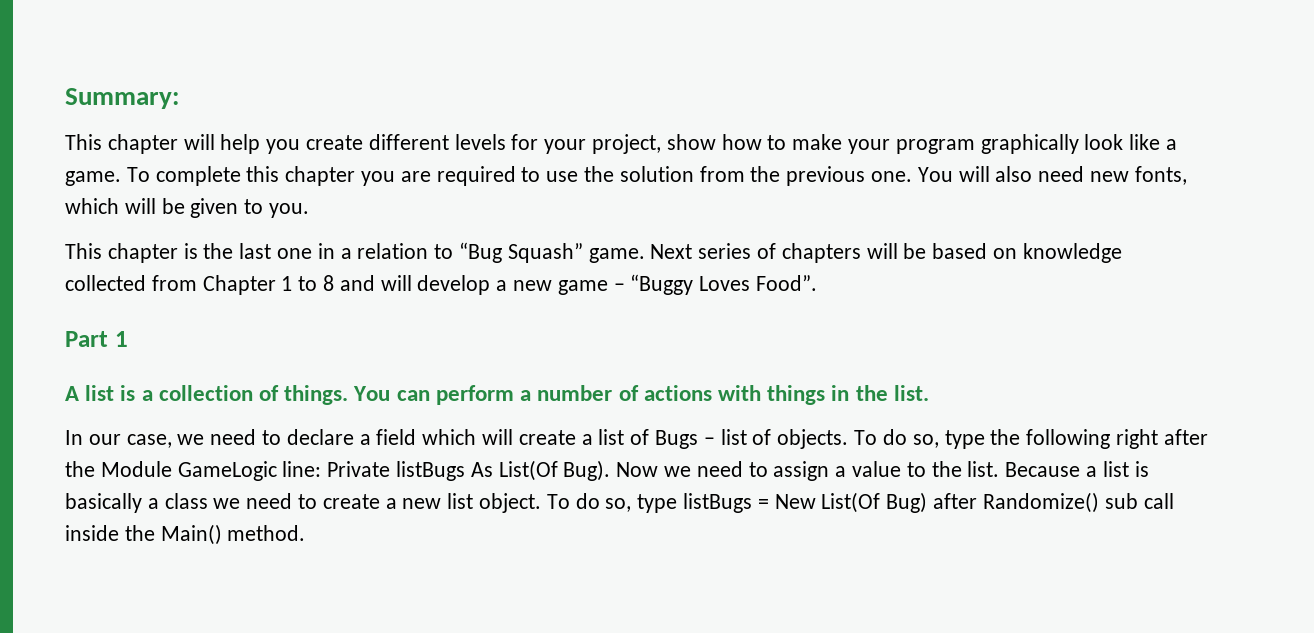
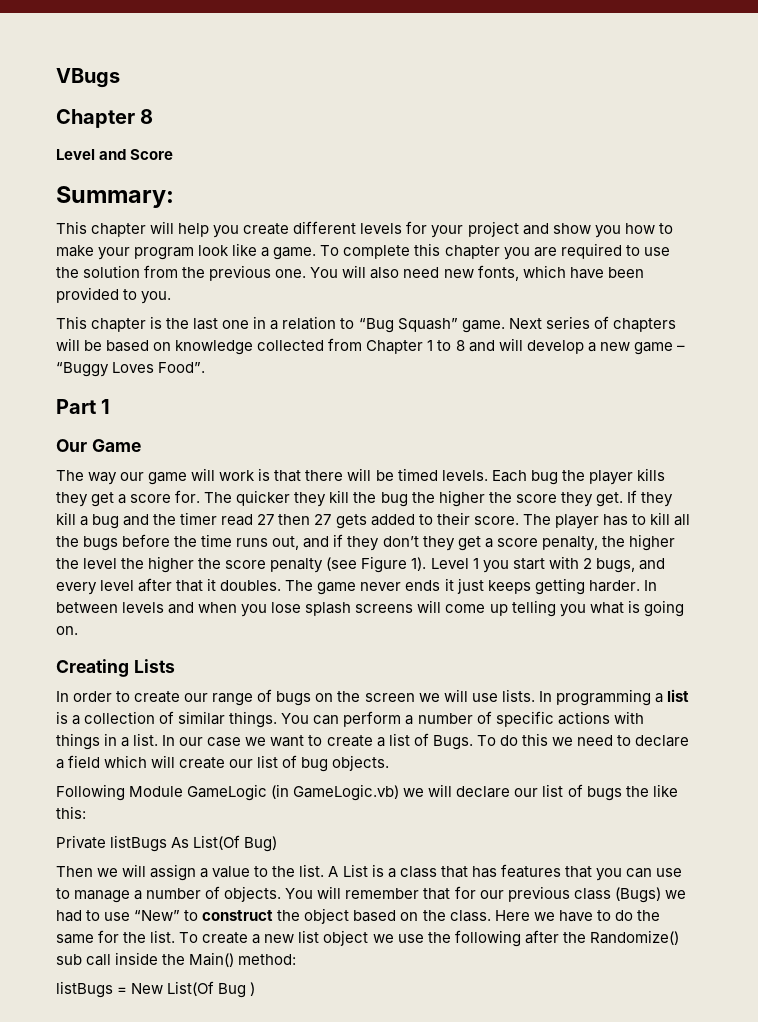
(65, 98) none -> [56,68,120,88] [56,109,154,128] [56,149,174,160] VBugs // Chapter 8 // Level and Score //
[592,134,716,154] project, show -> [467,221,621,238] project and show you
[980,134,1079,154] graphically -> (195, 253) none
[124,198,239,218] will be given -> [569,267,644,279] [56,287,119,303] have been provided
[65,386,79,401] A -> [56,439,141,452] [56,468,665,485] [56,490,673,507] [56,512,690,529] [56,534,675,551] [56,556,665,573] [56,578,657,595] [56,600,684,617] [56,626,78,635] [56,659,175,677] [56,689,663,706] Our Game // The way our game will work is that there will be timed levels. Each bug the player kills they get a score for. The quicker they kill the bug the higher the score they get. If they kill a bug and the timer read 27 then 27 gets added to their score. The player has to kill all the bugs before the time runs out, and if they don’t they get a score penalty, the higher the level the higher the score penalty (see Figure 1). Level 1 you start with 2 bugs, and every level after that it doubles. The game never ends it just keeps getting harder. In between levels and when you lose splash screens will come up telling you what is going on. // Creating Lists // In order to create our range of bugs on the screen we will use lists. In programming a
(280, 393) none -> [178,711,226,725] similar
(639, 393) none -> [495,711,554,727] specific
[855,385,929,401] the list. // -> [121,733,159,747] a list.
[126,434,172,448] case, -> [207,733,548,750] case we want to create a list of Bugs. To do this
[581,429,1208,449] [65,460,768,481] a list of Bugs – list of objects. To do so, type the following right after the Module GameLogic line: Private listBugs As List(Of Bug). Now we need to -> [229,755,390,772] [56,784,678,801] [56,806,86,819] [56,835,278,852] [56,864,147,877] our list of bug objects. // Following Module GameLogic (in GameLogic.vb) we will declare our list of bugs the like this: // Private listBugs As List(Of Bug) // Then we will
[1005,461,1149,477] [65,492,978,513] Because a list is basically a class we need to create a new list object. To do so, type listBugs = New List(Of Bug) after -> [328,864,682,881] [56,886,686,903] [56,908,660,924] [56,930,586,947] A List is a class that has features that you can use to manage a number of objects. You will remember that for our previous class (Bugs) we had to use “New” to construct the object based on the class. Here we have to do the same for the list. To create a new list object we use the following after the
[227,525,306,541] method. -> [238,954,297,965] [56,981,256,998] method: // listBugs = New List(Of Bug )

